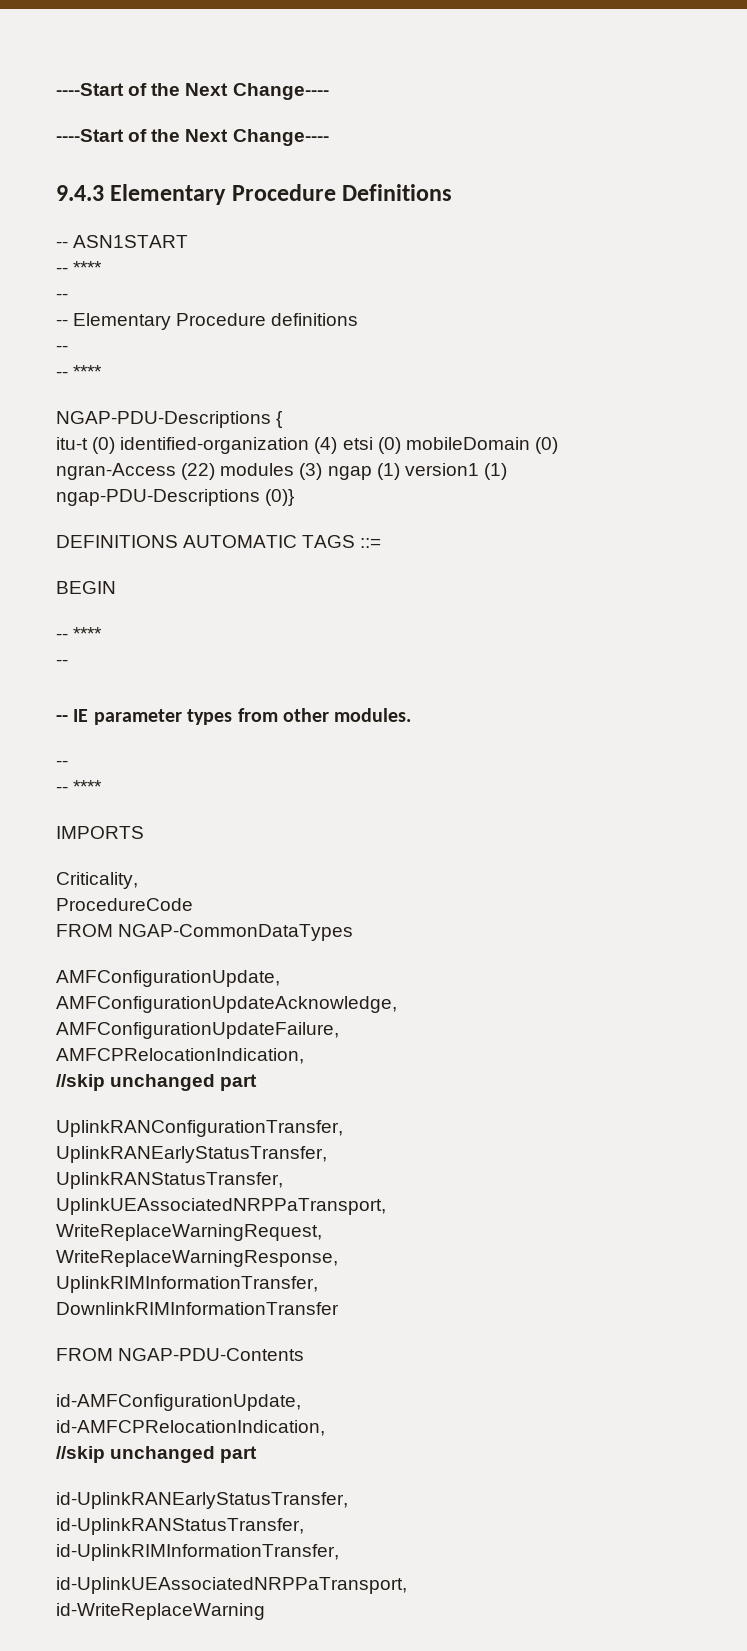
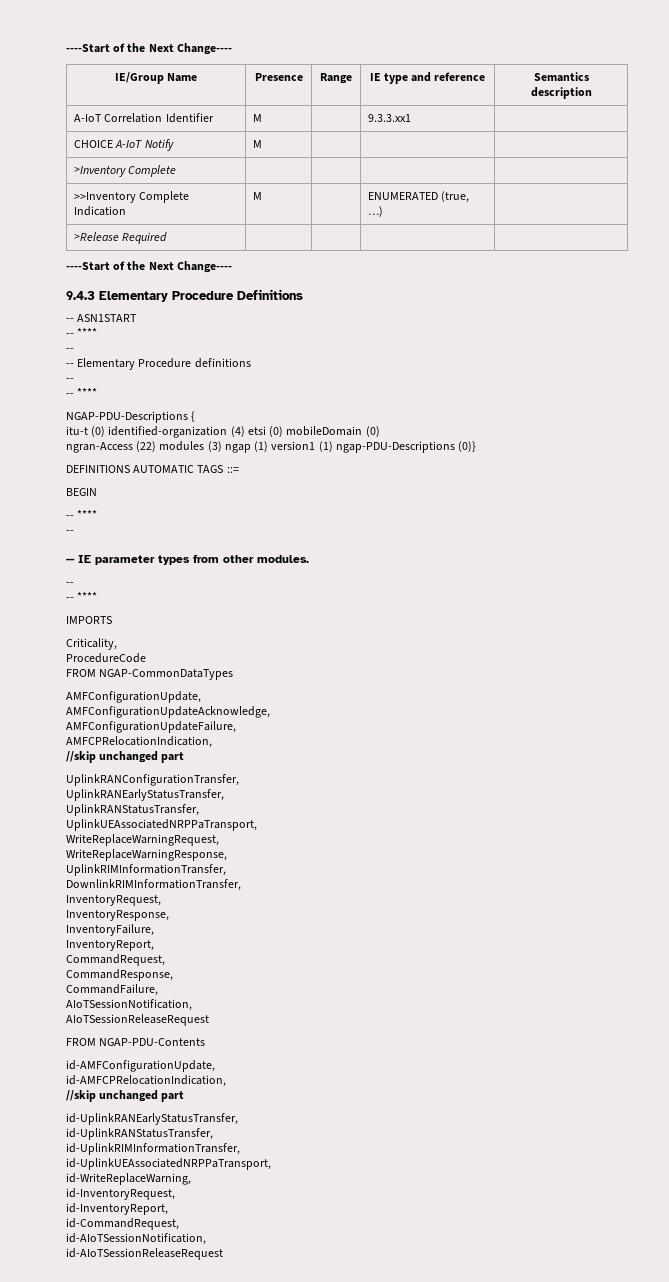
[56,83,329,100] ----Start of the Next Change---- -> [66,43,232,55] [114,72,198,84] [254,73,303,81] [320,73,352,84] [369,72,486,84] [533,72,589,82] [530,87,592,99] [74,113,214,123] [253,114,263,122] [368,114,412,122] [74,139,174,151] [253,140,263,148] [74,165,177,177] [74,191,190,203] [74,206,127,216] [253,192,263,200] [368,191,470,203] [368,206,384,217] [74,232,168,244] ----Start of the Next Change---- // IE/Group Name | Presence | Range | IE type and reference | Semantics description // A-IoT Correlation Identifier | M | | 9.3.3.xx1 | // CHOICE A-IoT Notify | M | | | // >Inventory Complete | | | | // >>Inventory Complete Indication | M | | ENUMERATED (true, …) | // >Release Required | | | |
[56,1302,339,1315] DownlinkRIMInformationTransfer -> [66,879,241,891] [66,895,161,906] [66,910,169,921] [66,924,154,936] [66,940,154,951] [66,954,165,966] [66,969,173,981] [66,984,158,996] [66,999,192,1011] [66,1014,209,1026] DownlinkRIMInformationTransfer, // InventoryRequest, // InventoryResponse, // InventoryFailure, // InventoryReport, // CommandRequest, // CommandResponse, // CommandFailure, // AIoTSessionNotification, // AIoTSessionReleaseRequest
[56,1603,265,1620] id-WriteReplaceWarning -> [66,1173,191,1185] [66,1188,175,1200] [66,1203,168,1215] [66,1218,179,1230] [66,1233,206,1245] [66,1248,223,1260] id-WriteReplaceWarning, // id-InventoryRequest, // id-InventoryReport, // id-CommandRequest, // id-AIoTSessionNotification, // id-AIoTSessionReleaseRequest

